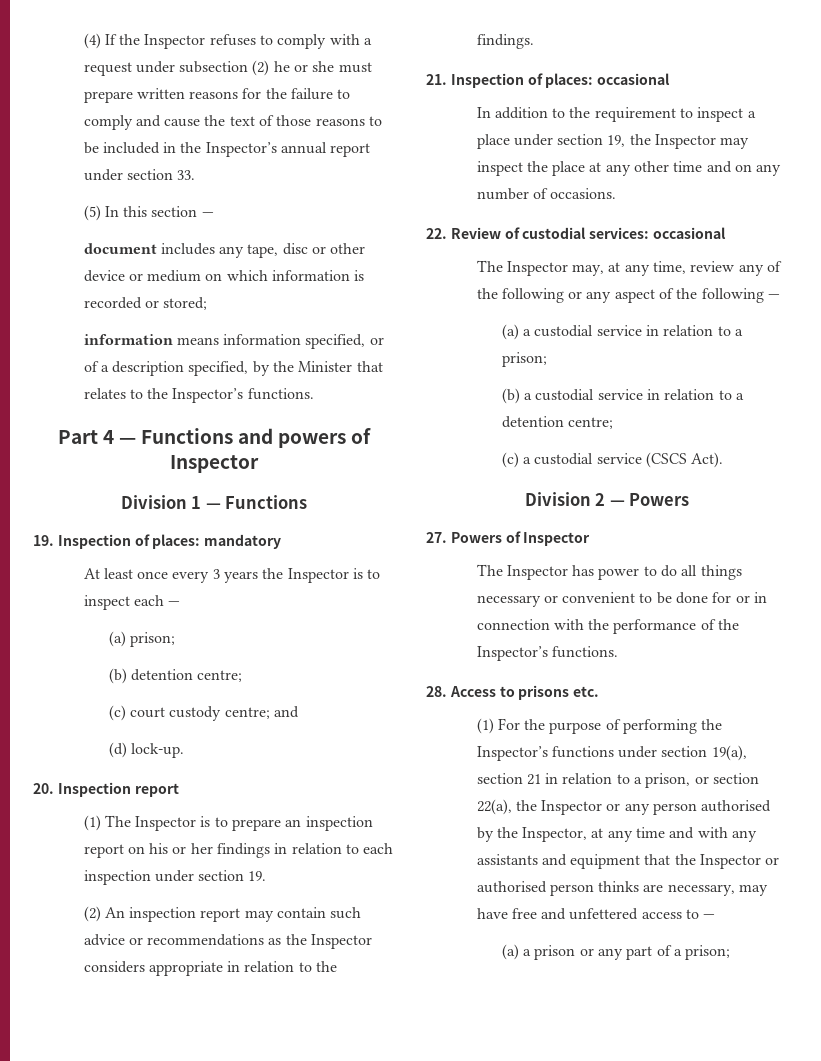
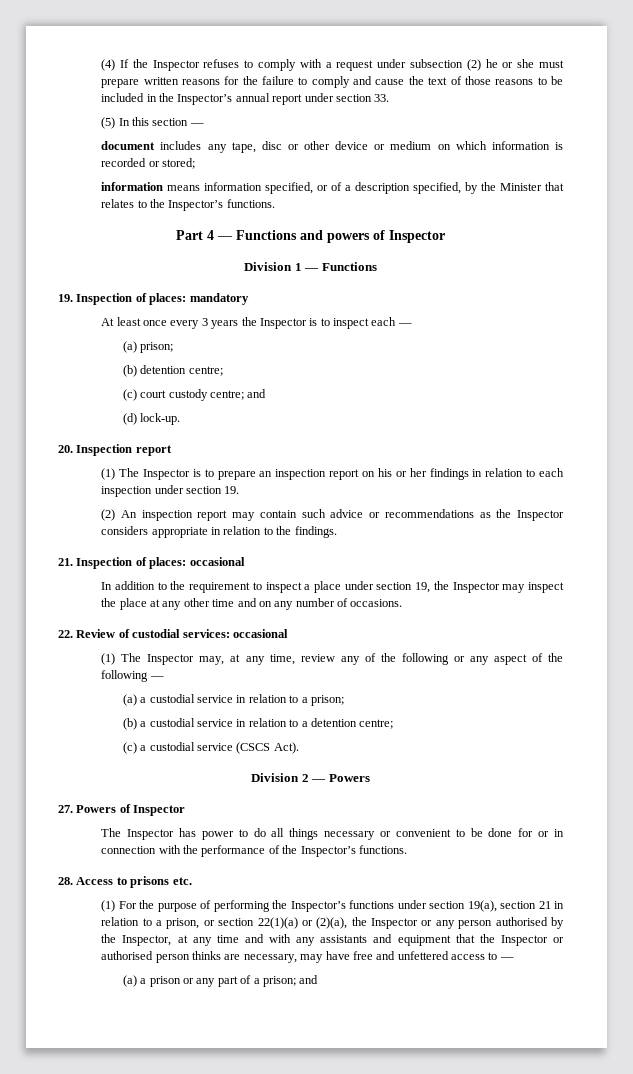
(726, 233) none -> [101,653,116,665] (1)
[476,799,512,815] 22(a), -> [257,917,348,929] 22(1)(a) or (2)(a),
(731, 952) none -> [299,975,319,984] and

